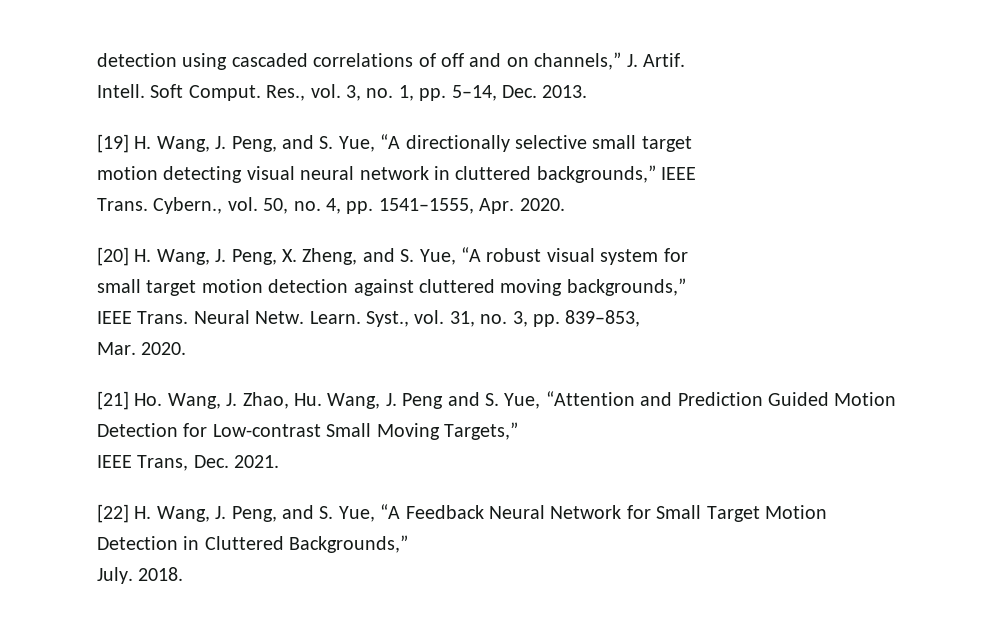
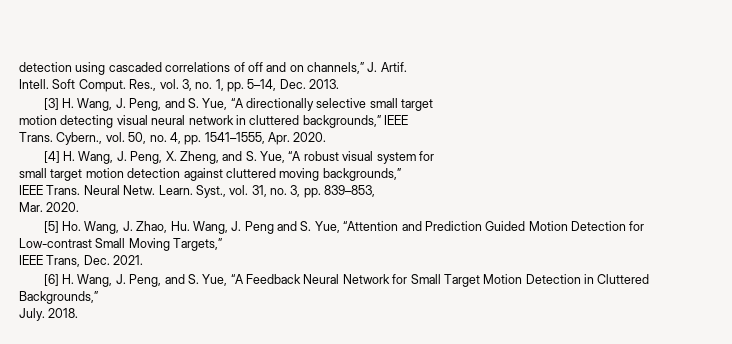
[97,134,129,153] [19] -> [43,98,59,110] [3]
[97,247,129,266] [20] -> [43,151,60,163] [4]
[97,391,129,410] [21] -> [43,221,59,233] [5]
[97,504,129,523] [22] -> [43,274,59,286] [6]

